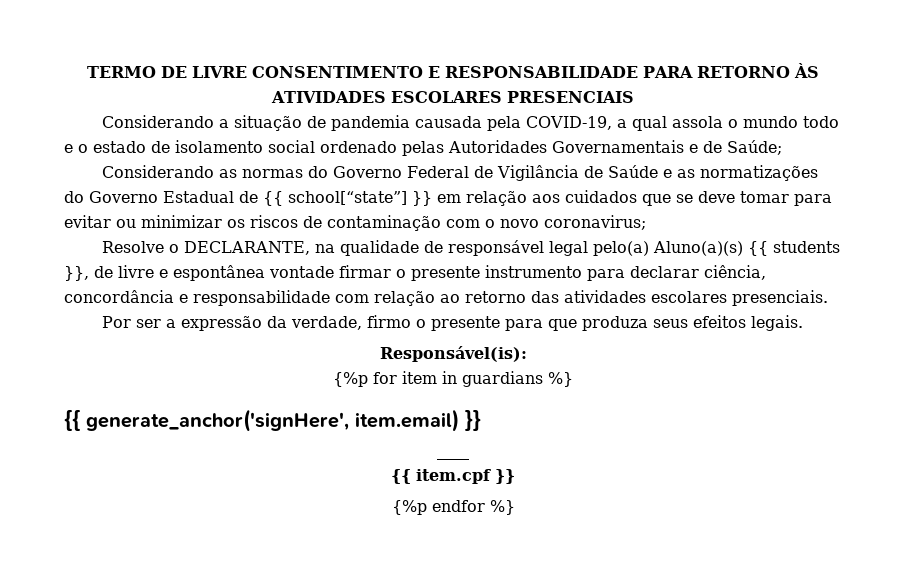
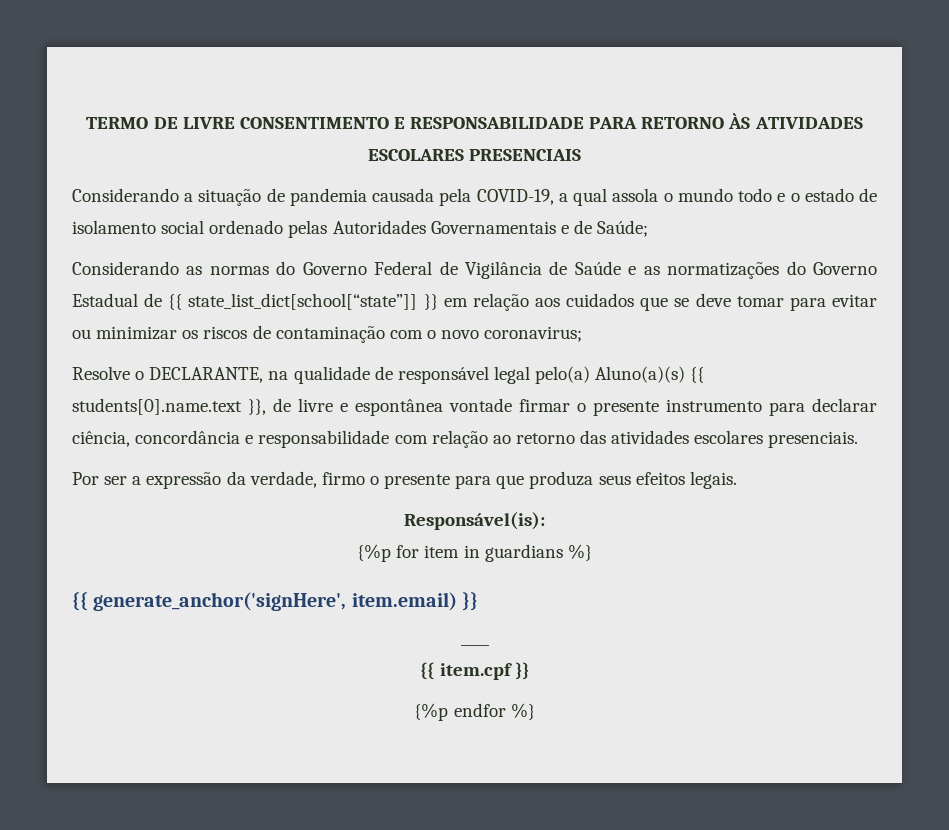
[288,191,407,205] school[“state”] -> [188,293,418,310] state_list_dict[school[“state”]]
[773,241,841,253] students -> [72,398,242,415] students[0].name.text

